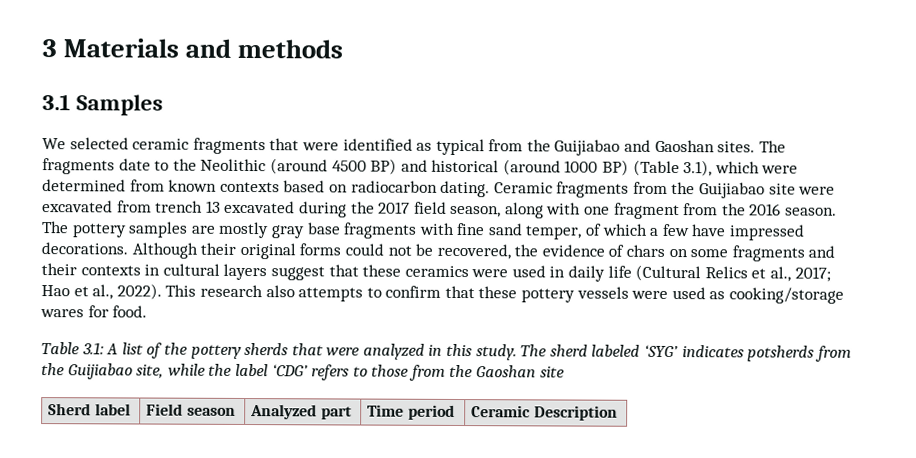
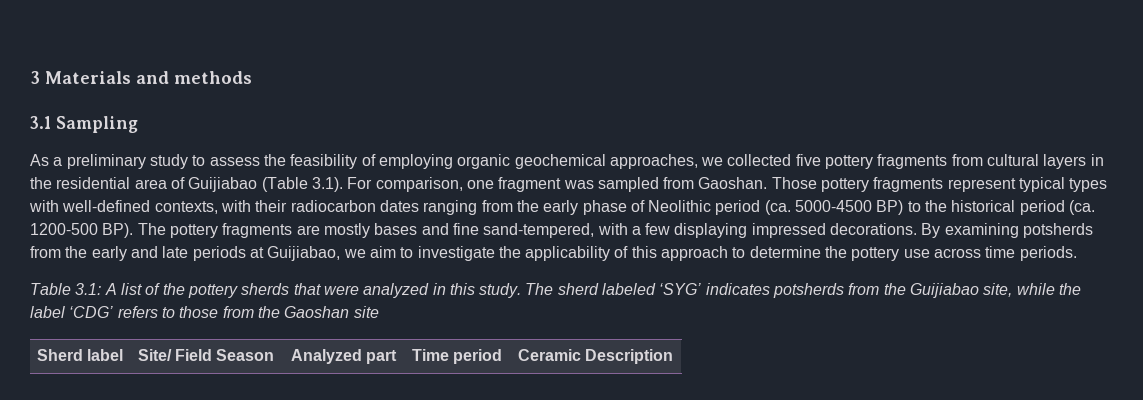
[76,94,164,116] [42,137,786,156] [42,158,799,177] [42,179,836,199] [42,200,838,220] [41,221,806,241] [41,242,836,262] [41,263,831,282] [41,283,845,304] [40,305,148,318] Samples // We selected ceramic fragments that were identified as typical from the Guijiabao and Gaoshan sites. The fragments date to the Neolithic (around 4500 BP) and historical (around 1000 BP) (Table 3.1), which were determined from known contexts based on radiocarbon dating. Ceramic fragments from the Guijiabao site were excavated from trench 13 excavated during the 2017 field season, along with one fragment from the 2016 season. The pottery samples are mostly gray base fragments with fine sand temper, of which a few have impressed decorations. Although their original forms could not be recovered, the evidence of chars on some fragments and their contexts in cultural layers suggest that these ceramics were used in daily life (Cultural Relics et al., 2017; Hao et al., 2022). This research also attempts to confirm that these pottery vessels were used as cooking/storage wares for food. -> [55,116,138,133] [30,154,1104,169] [30,177,1108,192] [29,200,1096,215] [30,223,1094,238] [30,246,1077,261] Sampling // As a preliminary study to assess the feasibility of employing organic geochemical approaches, we collected five pottery fragments from cultural layers in the residential area of Guijiabao (Table 3.1). For comparison, one fragment was sampled from Gaoshan. Those pottery fragments represent typical types with well-defined contexts, with their radiocarbon dates ranging from the early phase of Neolithic period (ca. 5000-4500 BP) to the historical period (ca. 1200-500 BP). The pottery fragments are mostly bases and fine sand-tempered, with a few displaying impressed decorations. By examining potsherds from the early and late periods at Guijiabao, we aim to investigate the applicability of this approach to determine the pottery use across time periods.
[146,403,236,416] Field season -> [137,349,275,361] Site/ Field Season

